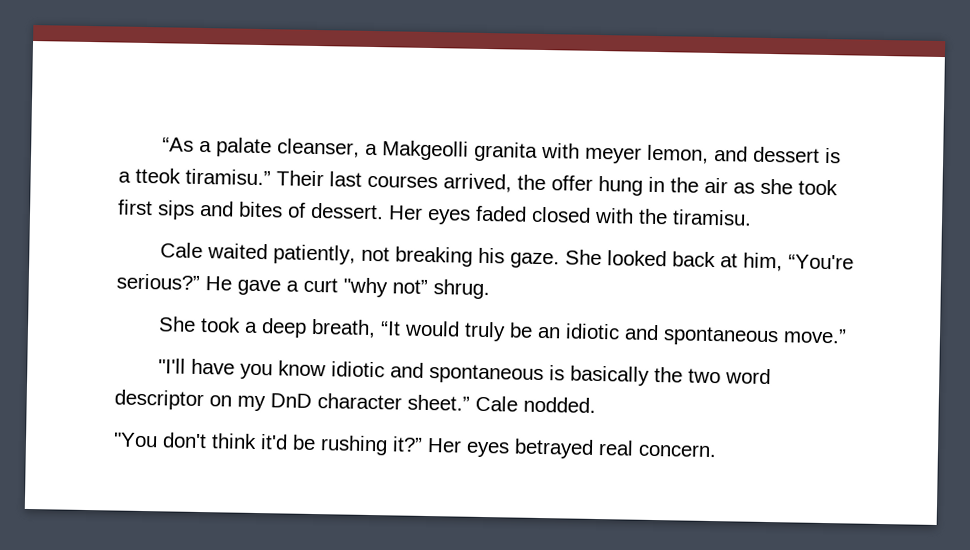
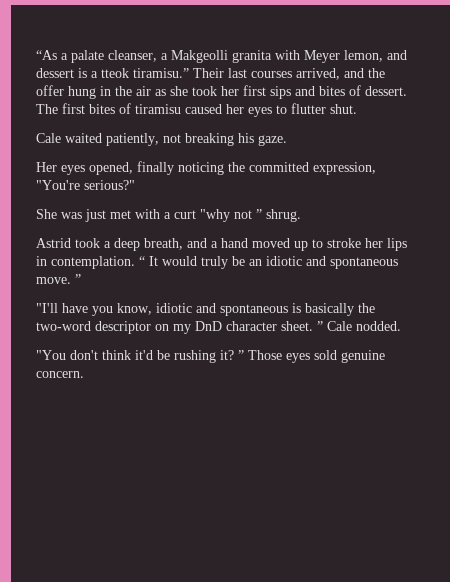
[583,146,642,164] meyer -> [304,50,340,63] Meyer
(512, 183) none -> [344,68,364,78] and
(838, 187) none -> [221,86,239,96] her
[388,205,752,226] Her eyes faded closed with the tiramisu. -> [36,103,357,117] The first bites of tiramisu caused her eyes to flutter shut.
[564,249,854,272] [116,273,281,296] She looked back at him, “You're serious?” He gave -> [36,161,376,175] [36,180,135,190] [36,209,160,222] // Her eyes opened, finally noticing the committed expression, "You're serious?" // She was just met with
[392,279,428,294] not” -> [234,209,262,219] not ”
[157,316,196,332] She -> [36,238,71,248] Astrid
[379,321,401,336] “It -> [187,238,407,251] [36,256,158,269] and a hand moved up to stroke her lips in contemplation. “ It
[782,328,847,344] move.” -> [36,274,81,284] move. ”
[277,360,326,377] know -> [117,303,152,315] know,
[687,368,771,385] two word -> [36,321,91,331] two-word
[407,394,470,411] sheet.” -> [281,321,323,331] sheet. ”
[392,436,634,459] it?” Her eyes betrayed real -> [220,350,385,363] it? ” Those eyes sold genuine

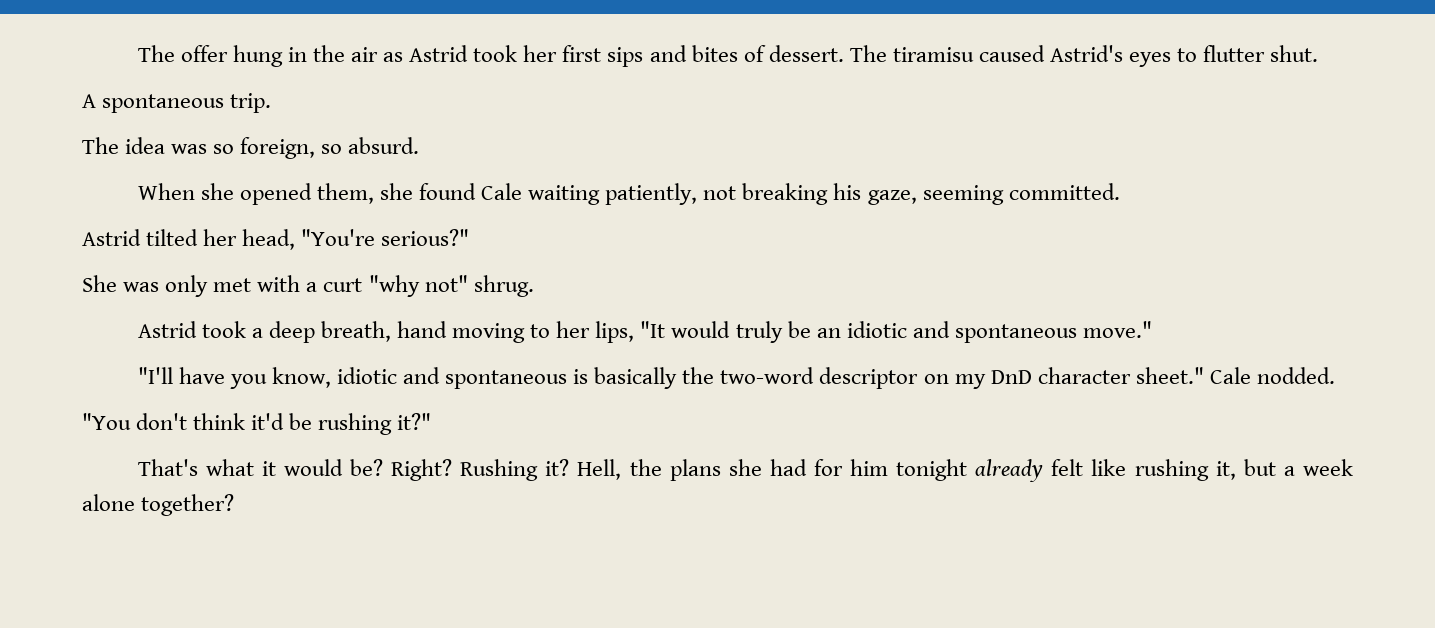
[36,50,407,63] [36,68,385,80] “As a palate cleanser, a Makgeolli granita with Meyer lemon, and dessert is a tteok tiramisu.” Their last courses arrived, and the -> [137,45,175,62] The
[170,86,188,96] she -> [409,45,469,62] Astrid
[62,103,131,114] first bites of -> (887, 53) none
[226,104,244,114] her -> [1050,45,1124,62] Astrid's
[36,133,287,146] [36,161,376,175] Cale waited patiently, not breaking his gaze. // Her eyes opened, finally noticing the committed expression, -> [82,93,272,113] [82,137,420,159] [137,183,1120,205] [82,229,296,250] A spontaneous trip. // The idea was so foreign, so absurd. // When she opened them, she found Cale waiting patiently, not breaking his gaze, seeming committed. // Astrid tilted her head,
[85,209,106,222] just -> [165,275,209,297] only
[234,209,262,219] not ” -> [424,275,468,292] not"
[187,238,407,251] [36,256,158,269] and a hand moved up to stroke her lips in contemplation. “ It -> [397,321,666,343] hand moving to her lips, "It
[36,274,81,284] move. ” -> [1083,321,1153,338] move."
[281,321,323,331] sheet. ” -> [1135,367,1204,384] sheet."
[220,350,385,363] [36,371,84,378] it? ” Those eyes sold genuine concern. -> [397,413,432,430] [137,459,1354,482] [82,494,235,516] it?" // That's what it would be? Right? Rushing it? Hell, the plans she had for him tonight already felt like rushing it, but a week alone together?

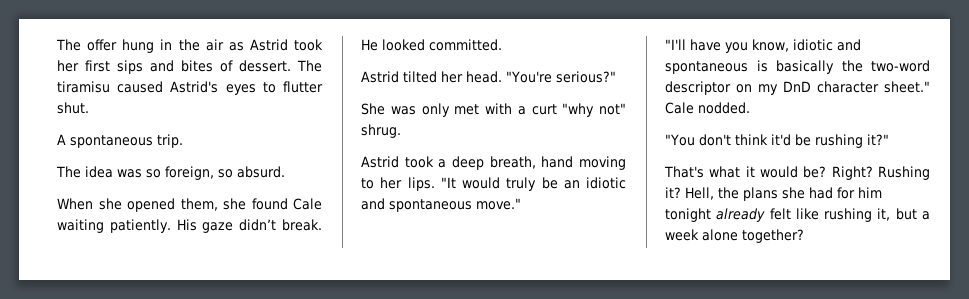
[605,183,1004,205] patiently, not breaking his gaze, seeming -> [109,219,322,233] [361,39,425,51] patiently. His gaze didn’t break. He looked
[242,229,296,250] head, -> [466,71,502,83] head.
[595,321,635,343] lips, -> [407,177,435,191] lips.

